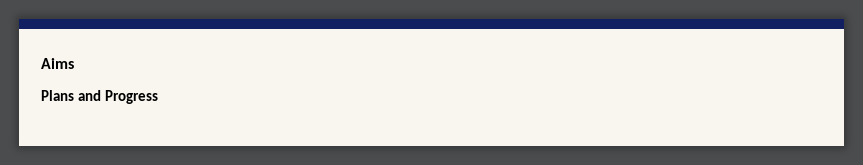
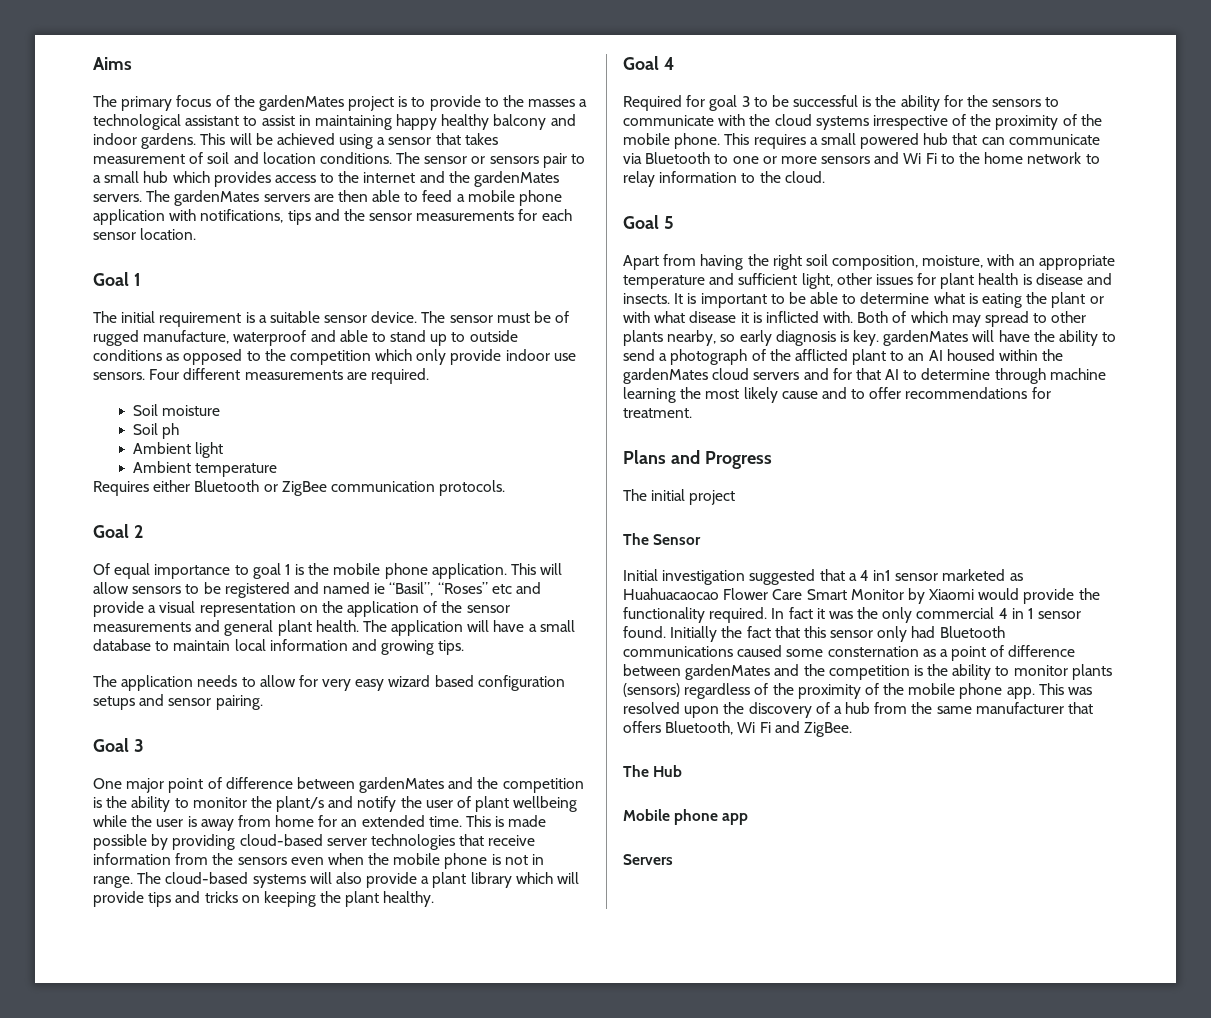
[41,90,158,104] Plans and Progress -> [93,95,588,111] [93,114,576,130] [93,133,498,149] [93,152,586,168] [93,171,560,187] [93,190,563,206] [93,209,572,225] [93,228,197,240] [93,272,141,286] [93,311,570,327] [93,330,518,346] [93,349,576,365] [93,368,429,384] [132,404,221,416] [132,423,180,439] [132,442,224,458] [132,461,278,477] [93,480,506,496] [93,524,144,538] [93,563,563,579] [93,582,542,598] [93,601,510,617] [93,620,575,636] [93,639,465,655] [93,675,565,691] [93,694,263,710] [93,738,144,752] [93,777,584,793] [93,796,578,812] [93,815,547,831] [93,834,536,850] [93,853,545,869] [93,872,580,888] [93,891,435,907] [623,56,674,70] [623,95,1060,111] [623,114,1102,130] [623,133,1100,149] [623,152,1100,164] [623,171,825,187] [623,215,674,229] [623,254,1115,270] [623,273,1113,289] [623,292,1104,308] [623,311,1087,327] [623,330,1117,346] [623,349,1064,365] [623,368,1106,384] [623,387,1051,403] [623,408,692,418] [623,450,772,469] [623,489,736,505] [623,533,702,545] [623,569,1023,585] [623,588,1100,604] [623,607,1082,623] [623,626,1005,642] [623,645,1076,661] [623,664,1112,680] [623,683,1093,699] [623,702,1094,718] [623,721,852,737] [623,765,683,777] [623,809,749,825] [623,854,673,865] The primary focus of the gardenMates project is to provide to the masses a technological assistant to assist in maintaining happy healthy balcony and indoor gardens. This will be achieved using a sensor that takes measurement of soil and location conditions. The sensor or sensors pair to a small hub which provides access to the internet and the gardenMates servers. The gardenMates servers are then able to feed a mobile phone application with notifications, tips and the sensor measurements for each sensor location. // Goal 1 // The initial requirement is a suitable sensor device. The sensor must be of rugged manufacture, waterproof and able to stand up to outside conditions as opposed to the competition which only provide indoor use sensors. Four different measurements are required. // Soil moisture // Soil ph // Ambient light // Ambient temperature // Requires either Bluetooth or ZigBee communication protocols. // Goal 2 // Of equal importance to goal 1 is the mobile phone application. This will allow sensors to be registered and named ie “Basil”, “Roses” etc and provide a visual representation on the application of the sensor measurements and general plant health. The application will have a small database to maintain local information and growing tips. // The application needs to allow for very easy wizard based configuration setups and sensor pairing. // Goal 3 // One major point of difference between gardenMates and the competition is the ability to monitor the plant/s and notify the user of plant wellbeing while the user is away from home for an extended time. This is made possible by providing cloud-based server technologies that receive information from the sensors even when the mobile phone is not in range. The cloud-based systems will also provide a plant library which will provide tips and tricks on keeping the plant healthy. // Goal 4 // Required for goal 3 to be successful is the ability for the sensors to communicate with the cloud systems irrespective of the proximity of the mobile phone. This requires a small powered hub that can communicate via Bluetooth to one or more sensors and Wi Fi to the home network to relay information to the cloud. // Goal 5 // Apart from having the right soil composition, moisture, with an appropriate temperature and sufficient light, other issues for plant health is disease and insects. It is important to be able to determine what is eating the plant or with what disease it is inflicted with. Both of which may spread to other plants nearby, so early diagnosis is key. gardenMates will have the ability to send a photograph of the afflicted plant to an AI housed within the gardenMates cloud servers and for that AI to determine through machine learning the most likely cause and to offer recommendations for treatment. // Plans and Progress // The initial project // The Sensor // Initial investigation suggested that a 4 in1 sensor marketed as Huahuacaocao Flower Care Smart Monitor by Xiaomi would provide the functionality required. In fact it was the only commercial 4 in 1 sensor found. Initially the fact that this sensor only had Bluetooth communications caused some consternation as a point of difference between gardenMates and the competition is the ability to monitor plants (sensors) regardless of the proximity of the mobile phone app. This was resolved upon the discovery of a hub from the same manufacturer that offers Bluetooth, Wi Fi and ZigBee. // The Hub // Mobile phone app // Servers

